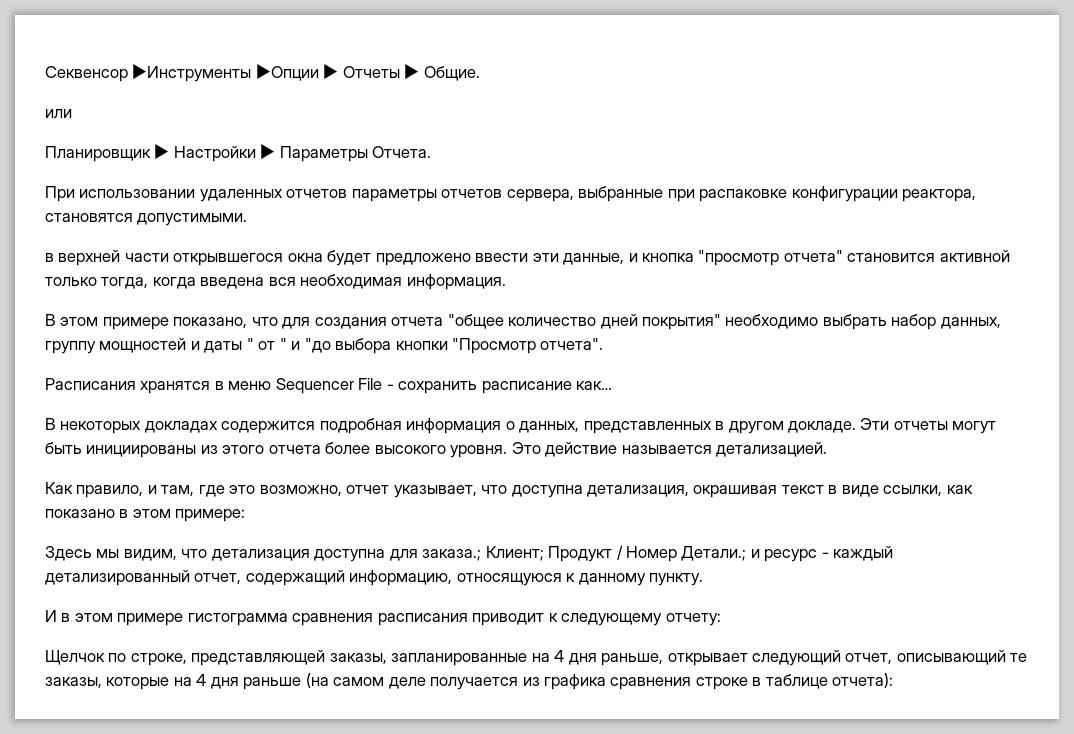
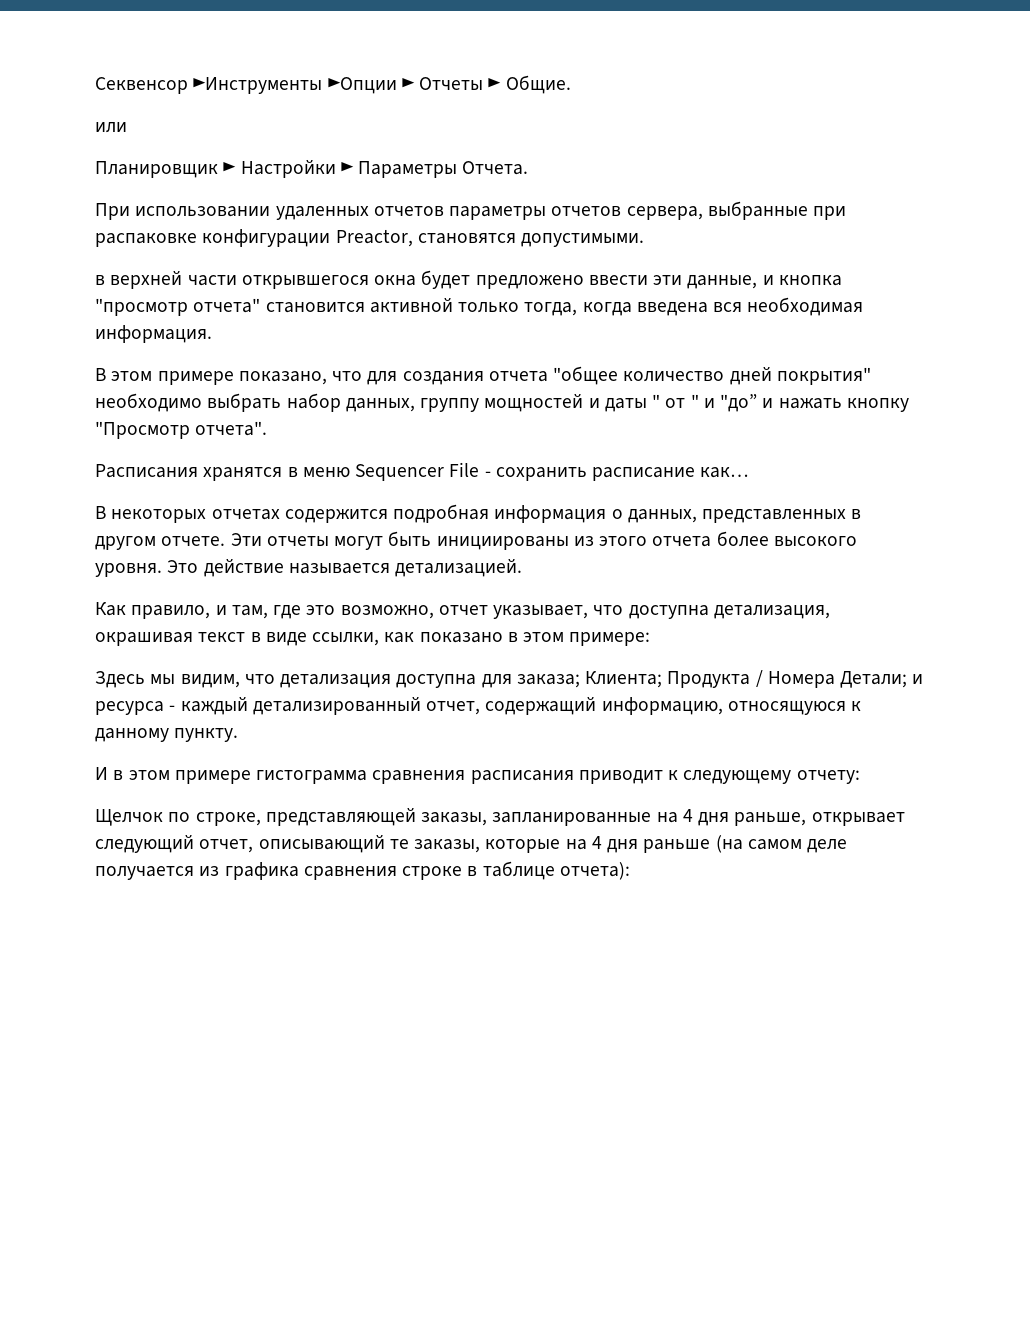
[902,189,977,202] реактора, -> [335,229,413,247] Preactor,
[304,338,448,354] "до выбора кнопки -> [720,394,909,412] "до” и нажать кнопку
[144,421,218,433] докладах -> [211,509,280,520] отчетах
[788,421,857,433] докладе. -> [161,536,226,546] отчете.
[422,545,818,562] заказа.; Клиент; Продукт / Номер Детали.; и ресурс -> [516,670,924,688] [95,701,164,715] заказа; Клиента; Продукта / Номера Детали; и ресурса

